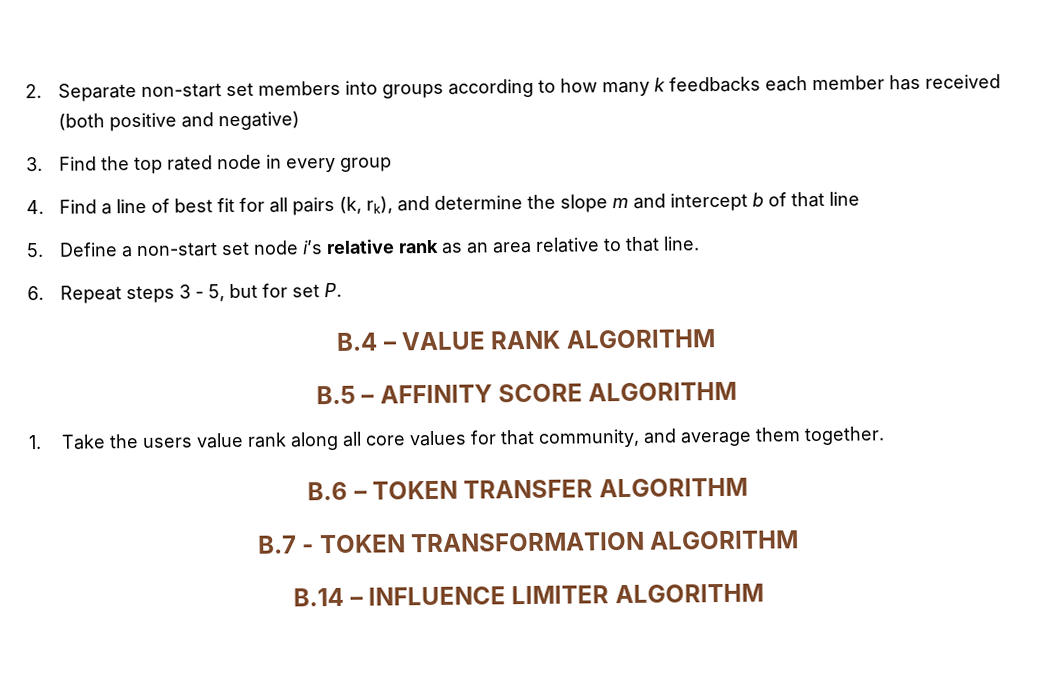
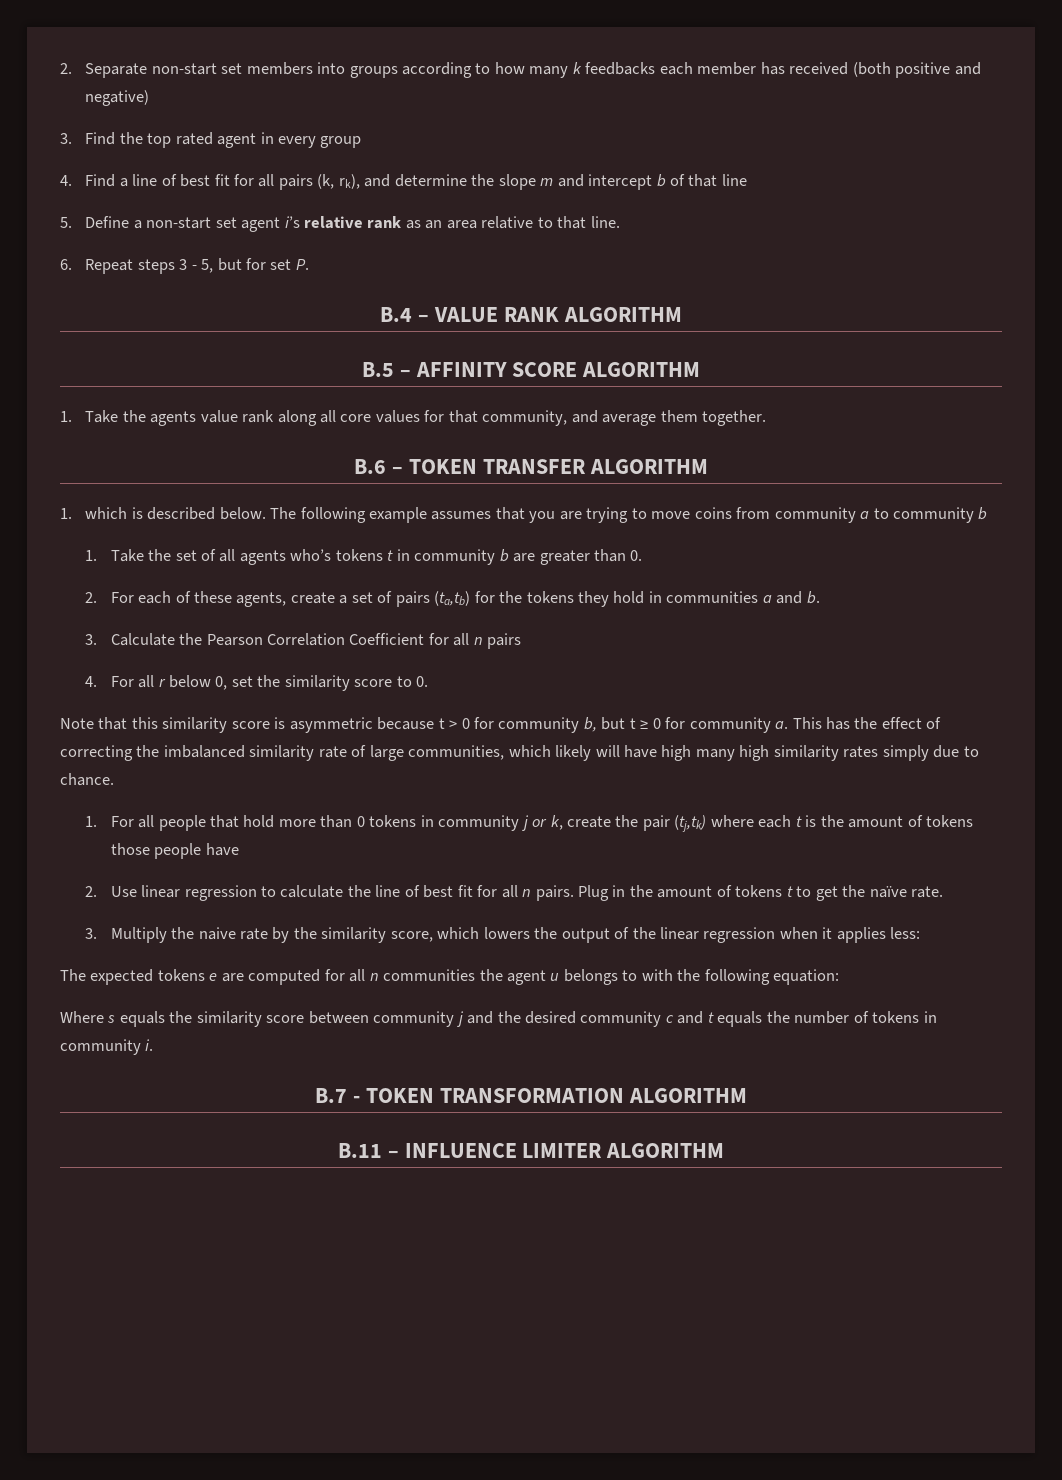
[216,154,262,170] node -> [217,133,257,148] agent
[252,240,299,255] node -> [241,217,281,232] agent
[141,437,193,448] users -> [150,411,197,426] agents
(748, 487) none -> [60,507,988,523] [85,549,643,565] [85,591,820,607] [85,633,522,649] [85,675,429,691] [60,717,942,733] [60,745,979,761] [60,773,114,786] [85,815,973,832] [110,843,239,859] [85,885,943,901] [85,927,921,943] [60,969,840,985] [60,1011,937,1027] [60,1039,154,1055] // 1. which is described below. The following example assumes that you are trying to move coins from community a to community b // 1. Take the set of all agents who’s tokens t in community b are greater than 0. // 2. For each of these agents, create a set of pairs (ta,tb) for the tokens they hold in communities a and b. // 3. Calculate the Pearson Correlation Coefficient for all n pairs // 4. For all r below 0, set the similarity score to 0. // Note that this similarity score is asymmetric because t > 0 for community b, but t ≥ 0 for community a. This has the effect of correcting the imbalanced similarity rate of large communities, which likely will have high many high similarity rates simply due to chance. // 1. For all people that hold more than 0 tokens in community j or k, create the pair (tj,tk) where each t is the amount of tokens those people have // 2. Use linear regression to calculate the line of best fit for all n pairs. Plug in the amount of tokens t to get the naïve rate. // 3. Multiply the naive rate by the similarity score, which lowers the output of the linear regression when it applies less: // The expected tokens e are computed for all n communities the agent u belongs to with the following equation: // Where s equals the similarity score between community j and the desired community c and t equals the number of tokens in community i.
[293,587,345,607] B.14 -> [337,1143,382,1158] B.11

